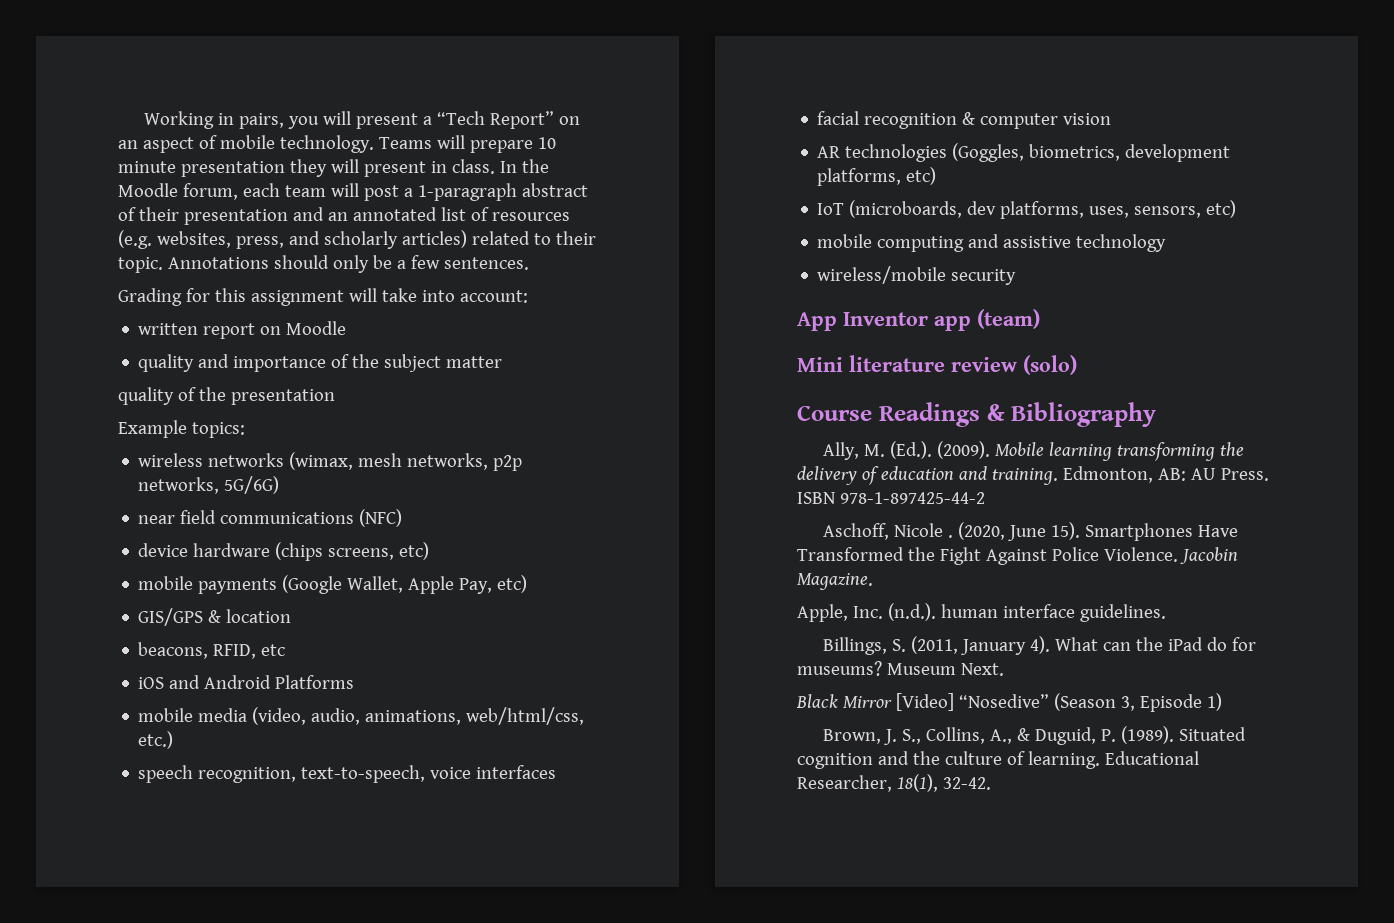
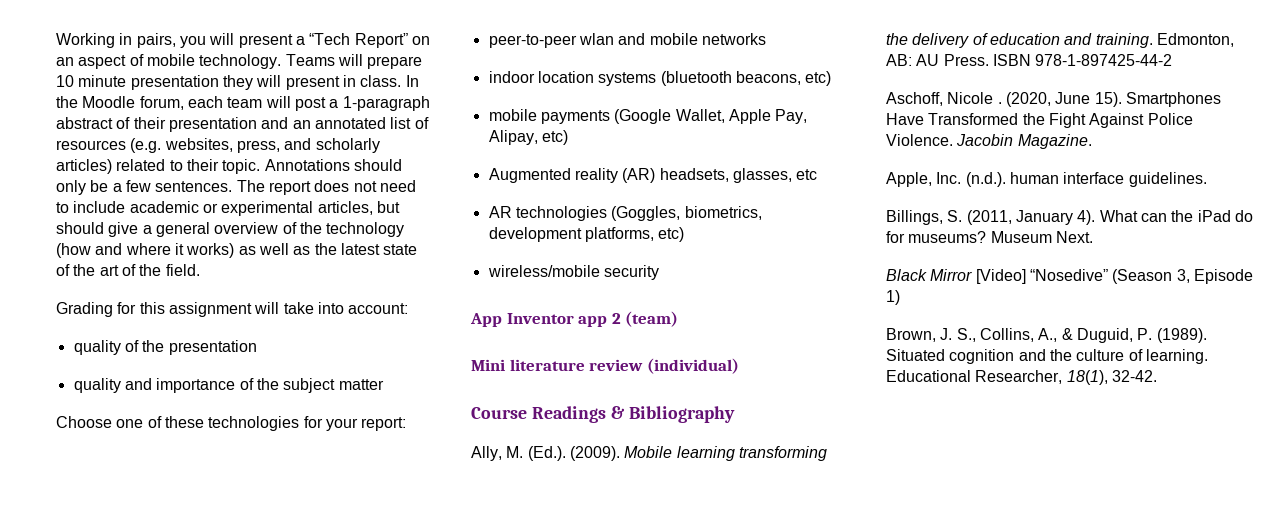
(529, 263) none -> [236,180,416,195] [56,201,400,216] [56,222,405,237] [56,243,418,258] [56,264,200,276] The report does not need to include academic or experimental articles, but should give a general overview of the technology (how and where it works) as well as the latest state of the art of the field.
[138,321,347,339] written report on Moodle -> [73,340,257,355] quality of the presentation
[118,387,335,405] [118,420,245,438] [138,452,523,471] [138,476,280,494] [138,509,403,527] [138,542,395,561] quality of the presentation // Example topics: // wireless networks (wimax, mesh networks, p2p networks, 5G/6G) // near field communications (NFC) // device hardware (chips screens, -> [56,416,407,431] [488,33,766,48] [488,71,801,86] Choose one of these technologies for your report: // peer-to-peer wlan and mobile networks // indoor location systems (bluetooth beacons,
[497,575,528,593] [138,608,292,626] [138,642,286,659] [138,675,355,689] [138,707,585,725] [138,731,174,749] [138,765,557,783] [817,111,1112,129] etc) // GIS/GPS & location // beacons, RFID, etc // iOS and Android Platforms // mobile media (video, audio, animations, web/html/css, etc.) // speech recognition, text-to-speech, voice interfaces // facial recognition & computer vision -> [488,130,568,145] [488,168,818,183] Alipay, etc) // Augmented reality (AR) headsets, glasses, etc
[817,200,1237,219] [817,234,1167,252] // IoT (microboards, dev platforms, uses, sensors, etc) // mobile computing and assistive technology -> (685, 234) none
(971, 323) none -> [611,313,621,324] 2
[1023,355,1077,375] (solo) -> [646,358,739,374] (individual)

